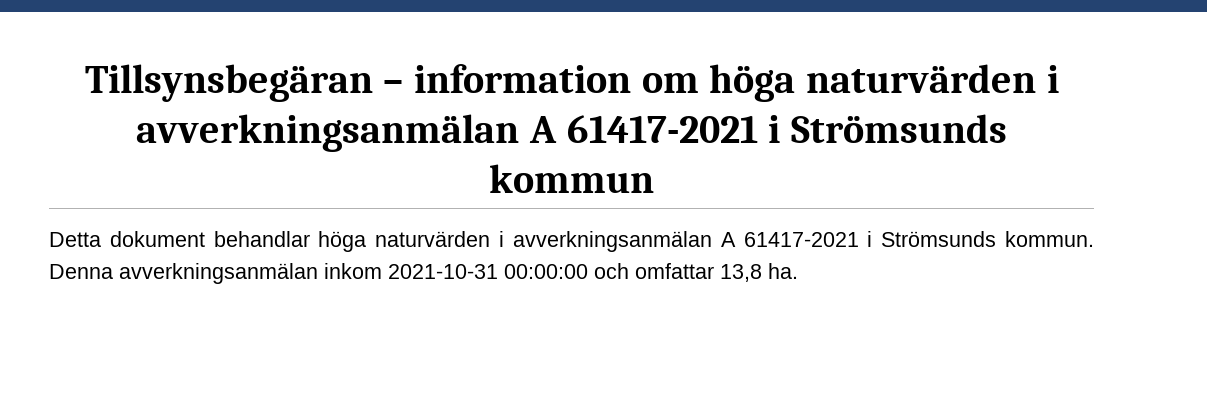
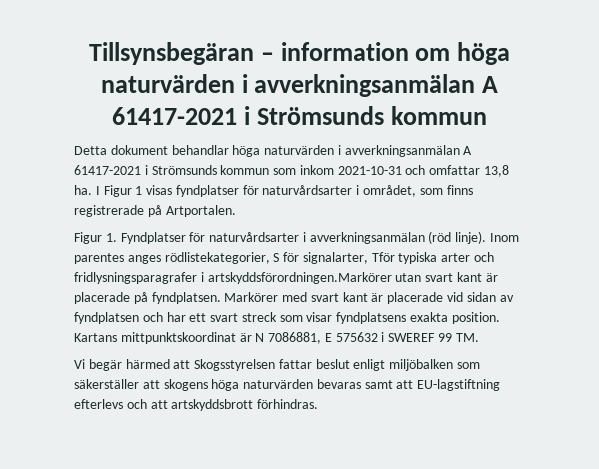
[1005,231,1095,247] [49,263,318,284] kommun. Denna avverkningsanmälan -> [220,165,297,175] kommun som
[504,264,588,279] 00:00:00 -> (402, 170) none
(798, 271) none -> [95,185,473,197] [74,205,236,217] [74,231,520,244] [74,252,495,264] [74,272,498,284] [74,292,514,304] [74,312,500,324] [74,332,479,344] [74,359,481,371] [74,379,501,391] [74,399,319,411] I Figur 1 visas fyndplatser för naturvårdsarter i området, som finns registrerade på Artportalen. // Figur 1. Fyndplatser för naturvårdsarter i avverkningsanmälan (röd linje). Inom parentes anges rödlistekategorier, S för signalarter, Tför typiska arter och fridlysningsparagrafer i artskyddsförordningen.Markörer utan svart kant är placerade på fyndplatsen. Markörer med svart kant är placerade vid sidan av fyndplatsen och har ett svart streck som visar fyndplatsens exakta position. Kartans mittpunktskoordinat är N 7086881, E 575632 i SWEREF 99 TM. // Vi begär härmed att Skogsstyrelsen fattar beslut enligt miljöbalken som säkerställer att skogens höga naturvärden bevaras samt att EU-lagstiftning efterlevs och att artskyddsbrott förhindras.

